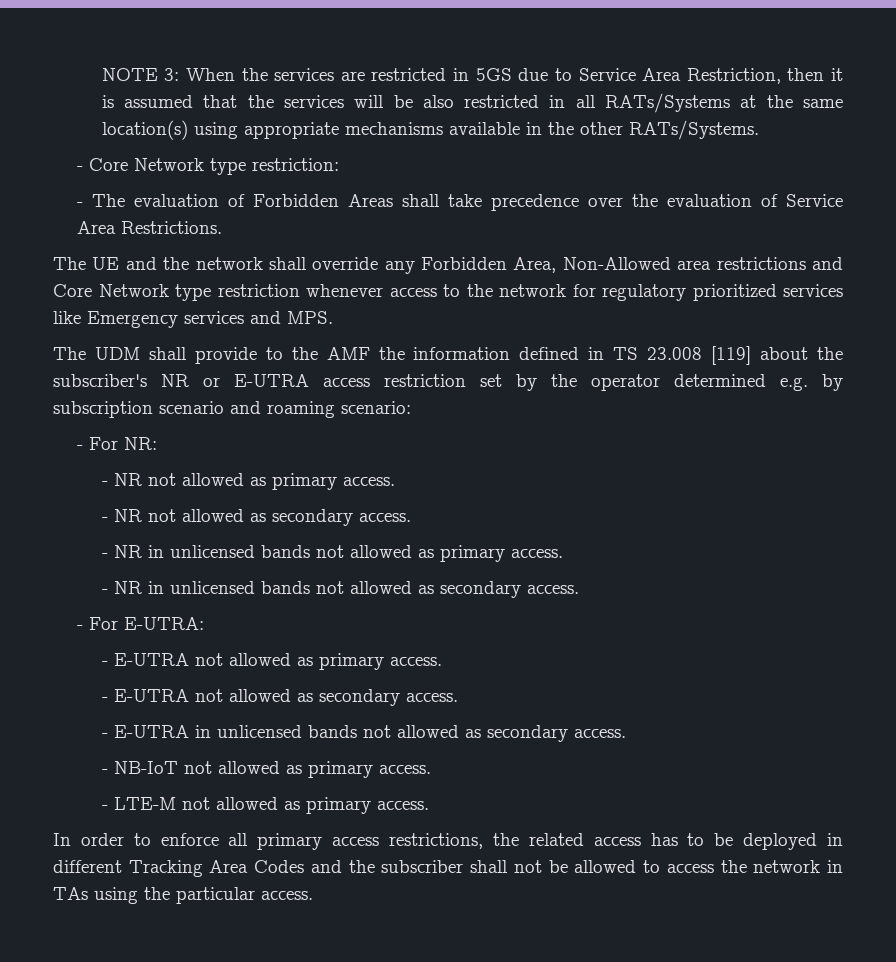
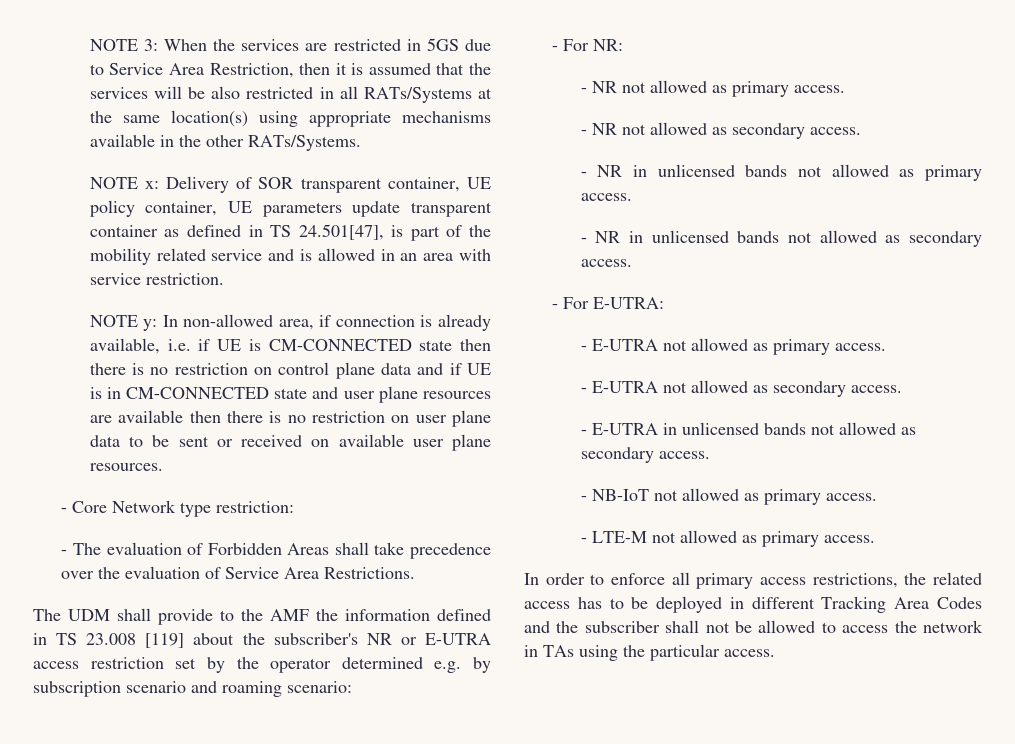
(759, 130) none -> [89,176,491,193] [89,200,492,217] [89,224,492,241] [89,248,492,265] [89,273,224,285] [89,314,491,331] [89,338,491,354] [89,362,491,379] [89,386,491,403] [89,410,491,427] [89,434,492,451] [89,463,163,471] // NOTE x: Delivery of SOR transparent container, UE policy container, UE parameters update transparent container as defined in TS 24.501[47], is part of the mobility related service and is allowed in an area with service restriction. // NOTE y: In non-allowed area, if connection is already available, i.e. if UE is CM-CONNECTED state then there is no restriction on control plane data and if UE is in CM-CONNECTED state and user plane resources are available then there is no restriction on user plane data to be sent or received on available user plane resources.
[53,257,843,274] [53,284,843,301] [53,311,333,328] // The UE and the network shall override any Forbidden Area, Non-Allowed area restrictions and Core Network type restriction whenever access to the network for regulatory prioritized services like Emergency services and MPS. -> (416, 573) none

